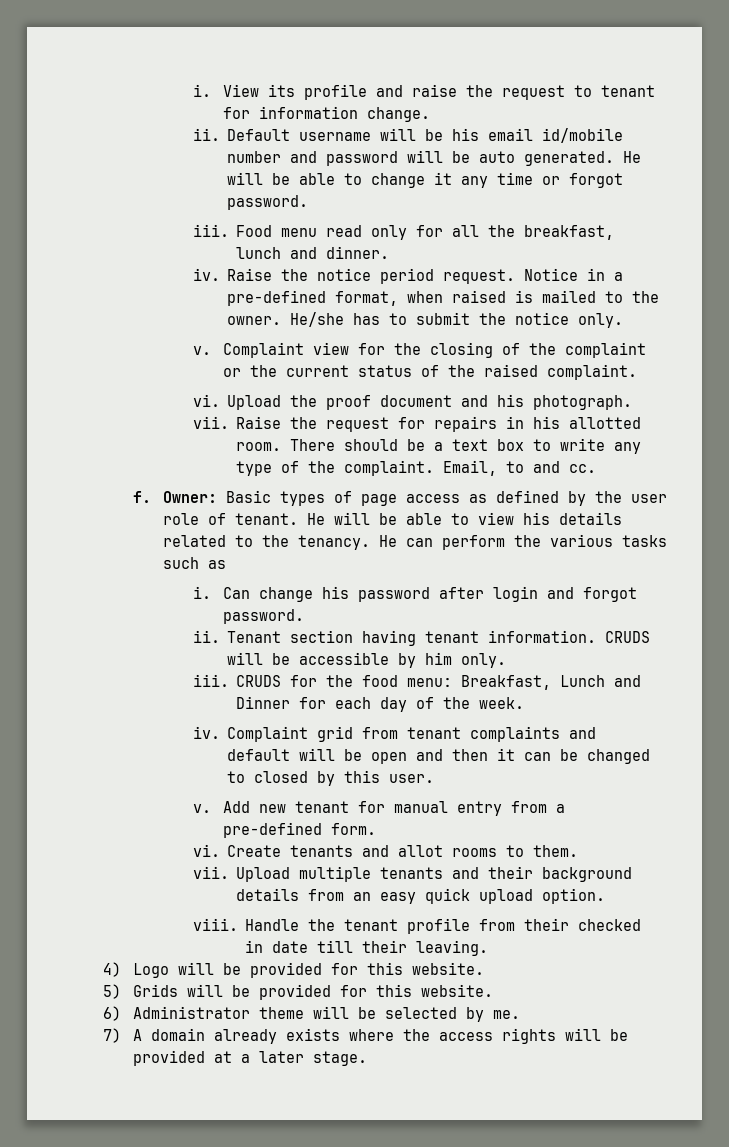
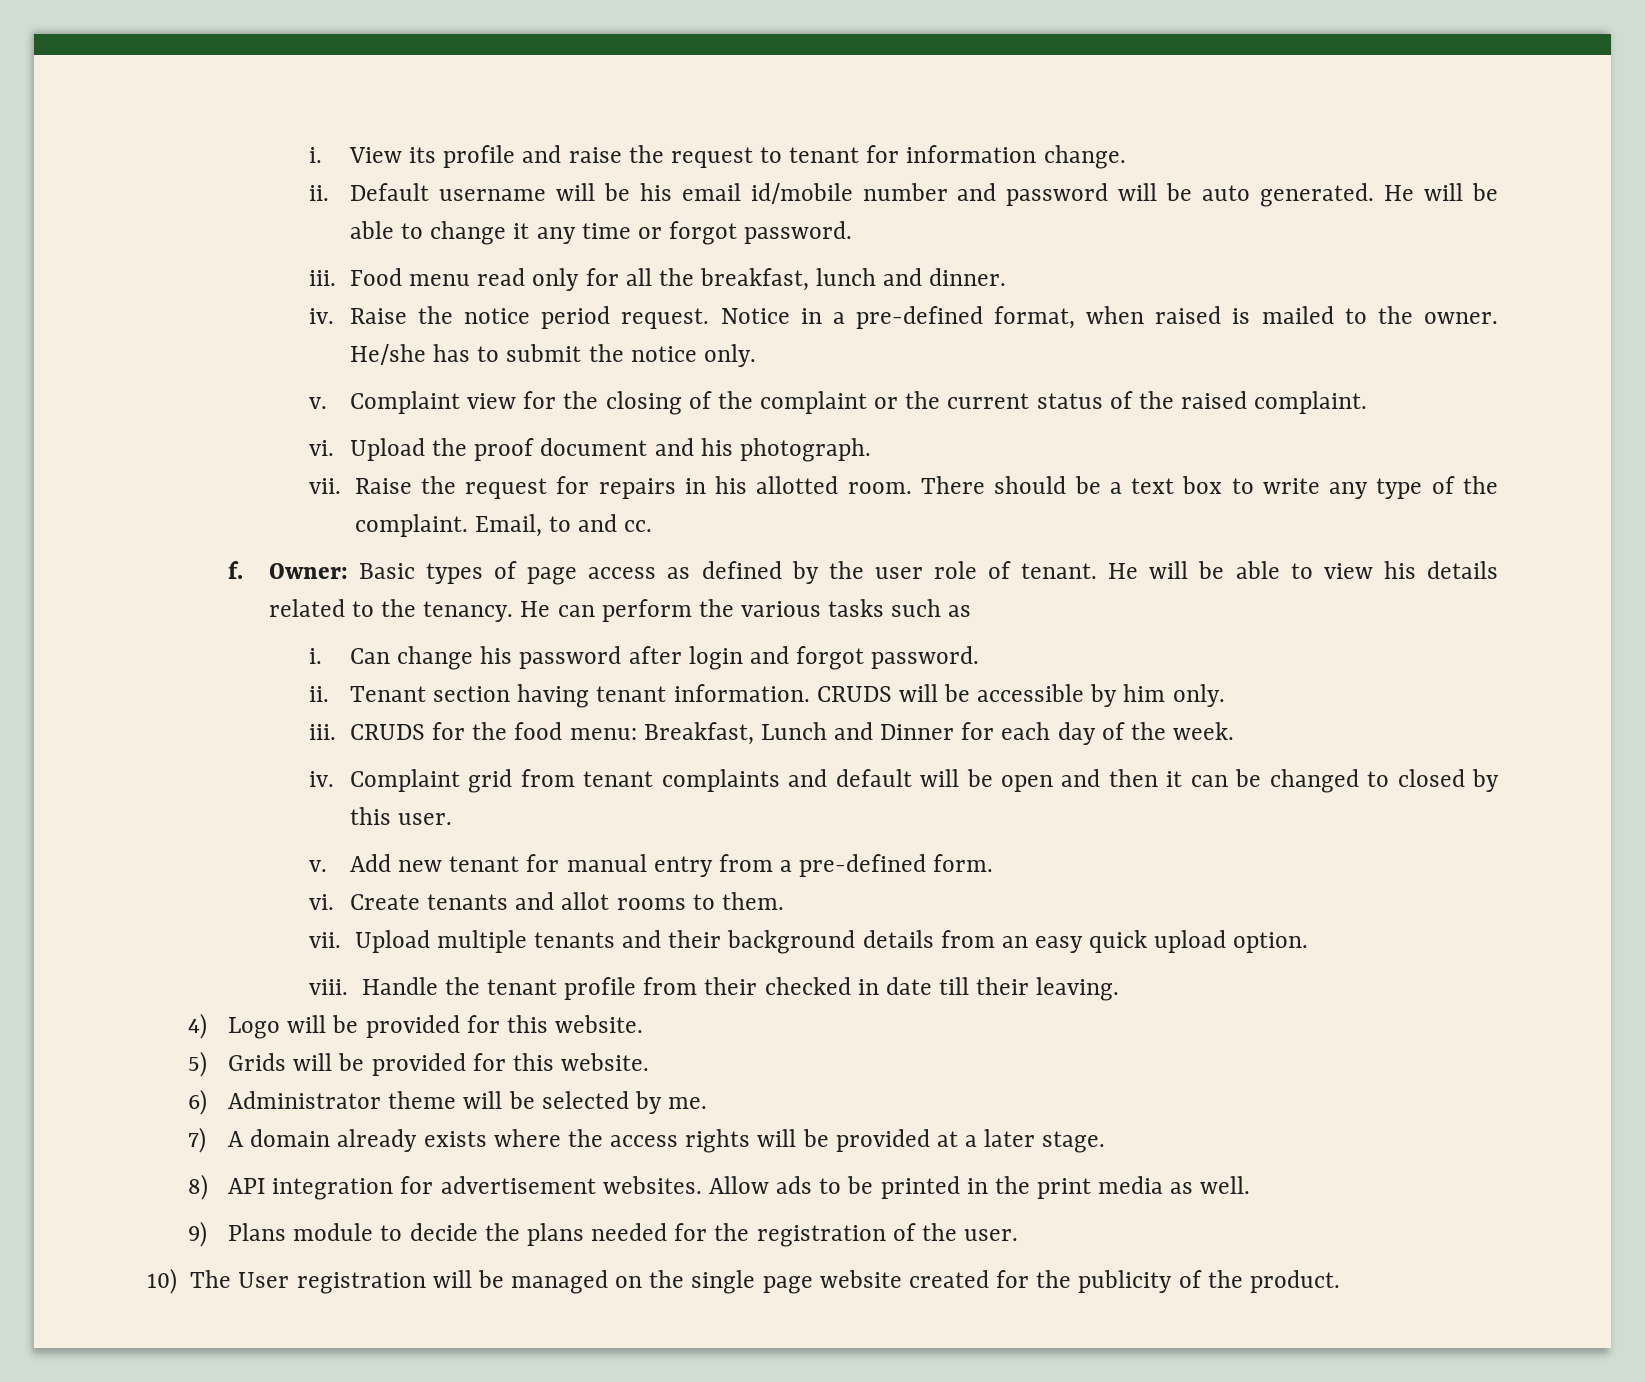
(367, 1058) none -> [187,1174,1251,1200] [187,1221,1019,1247] [147,1268,1340,1294] // 8) API integration for advertisement websites. Allow ads to be printed in the print media as well. // 9) Plans module to decide the plans needed for the registration of the user. // 10) The User registration will be managed on the single page website created for the publicity of the product.

